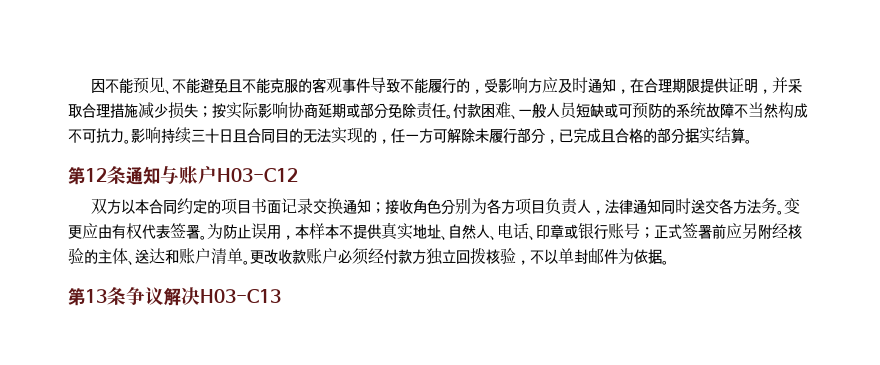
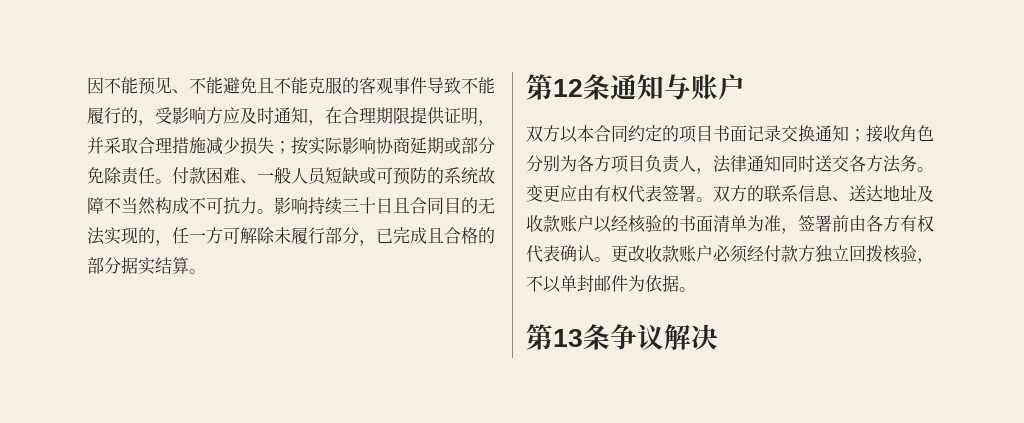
[217,168,298,182] H03-C12 -> (745, 87) none
[207,222,802,240] [68,248,243,265] 为防止误用，本样本不提供真实地址、自然人、电话、印章或银行账号；正式签署前应另附经核验的主体、送达和账户清单 -> [713,185,934,202] [526,215,934,234] [526,245,594,263] 双方的联系信息、送达地址及收款账户以经核验的书面清单为准，签署前由各方有权代表确认
[200,289,281,303] H03-C13 -> (718, 337) none

